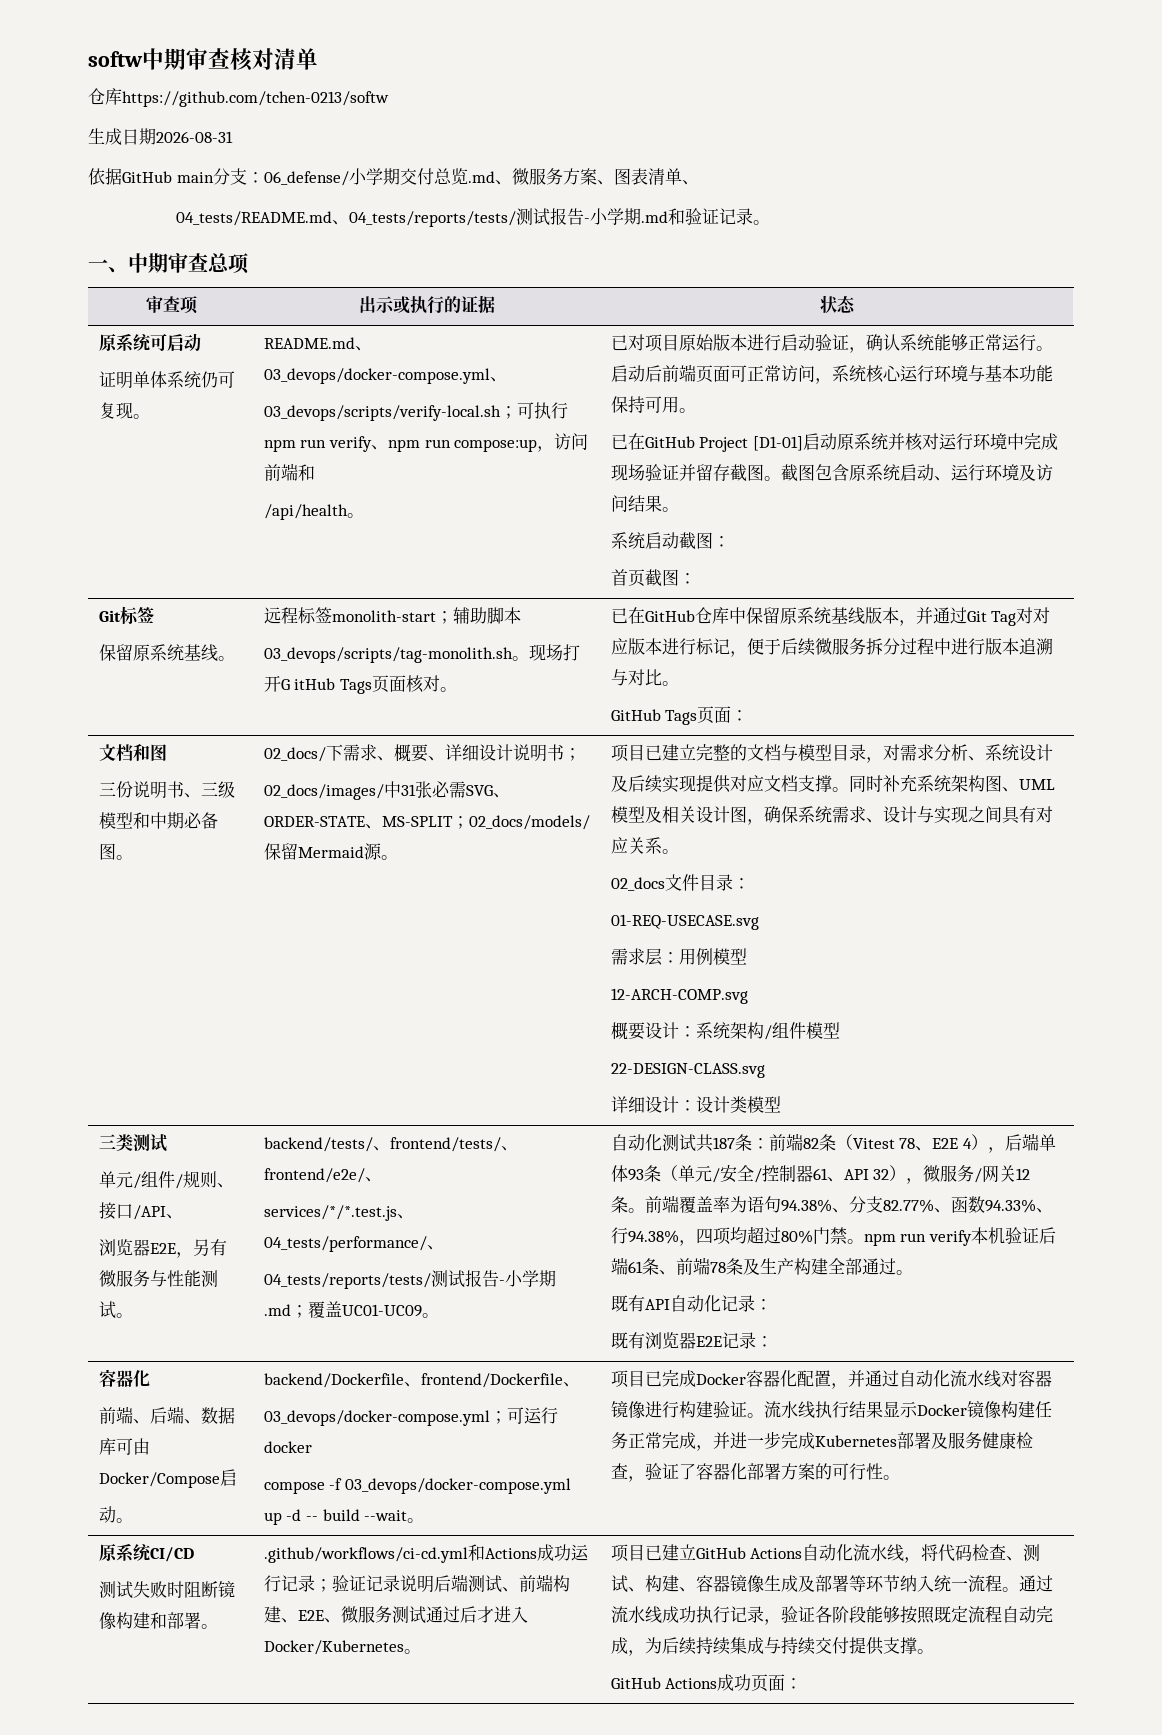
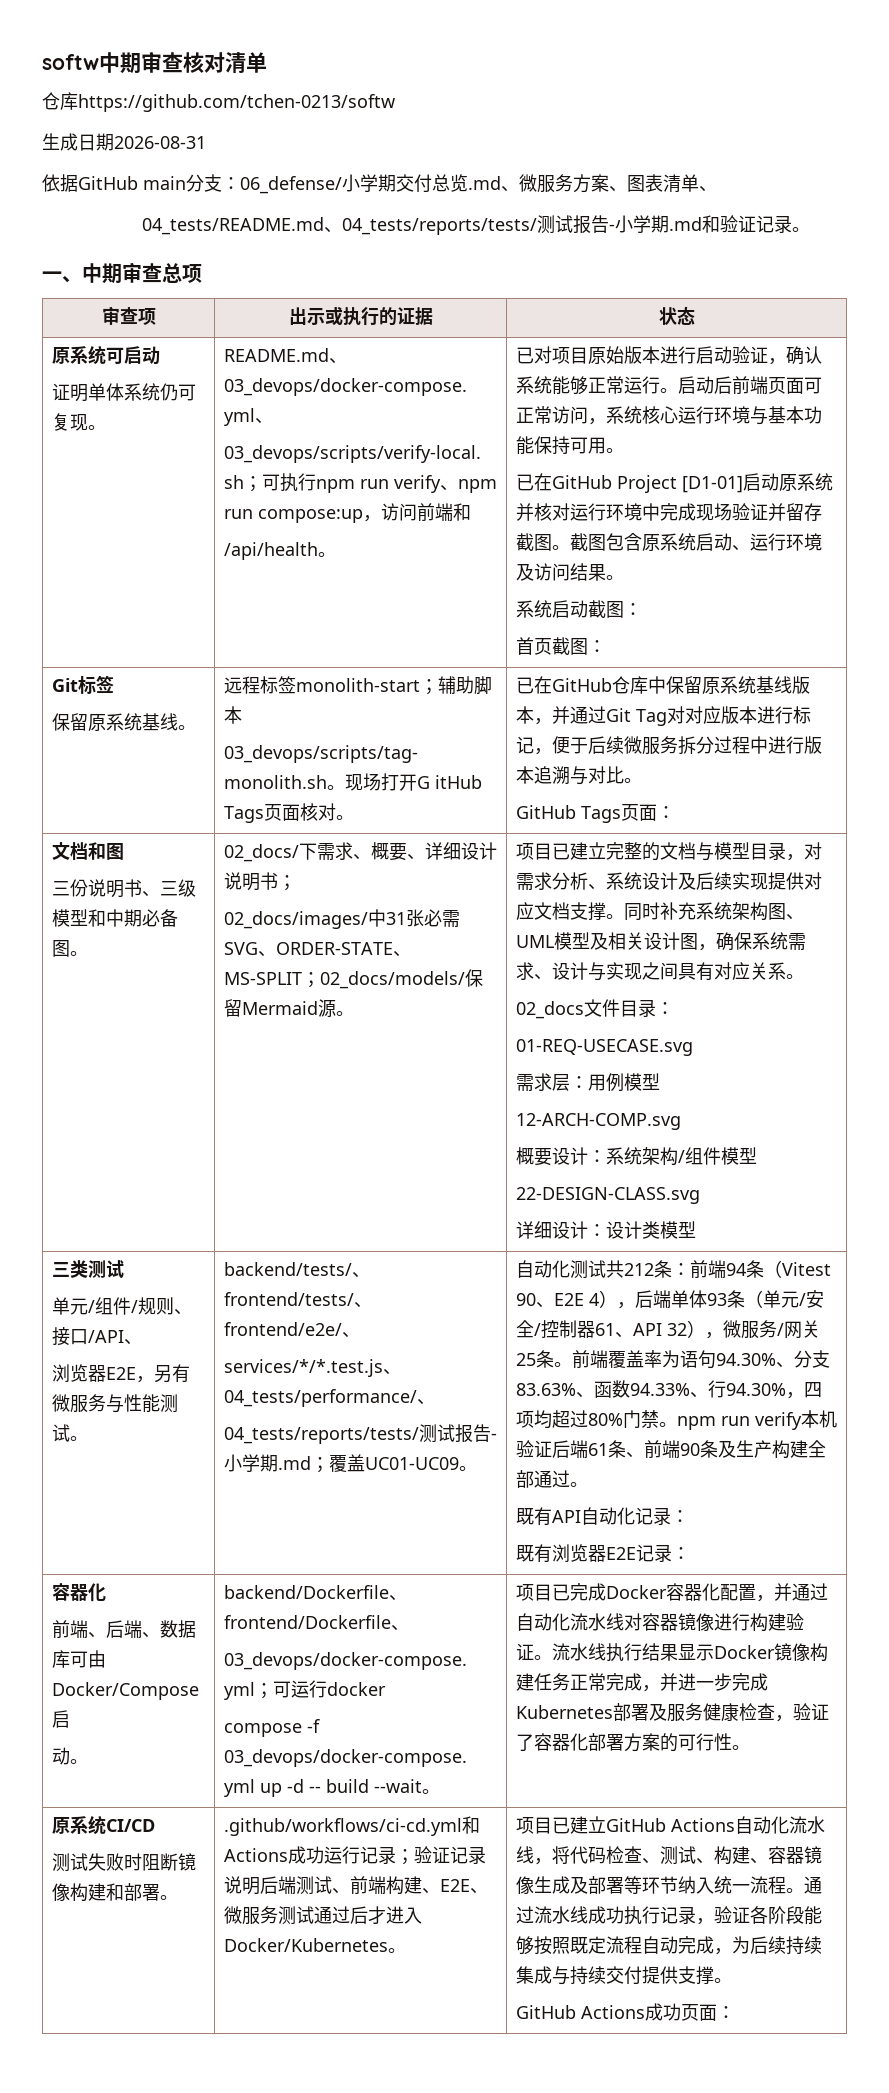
[712,1137,735,1149] 187 -> [623,1263,654,1276] 212
[802,1138,819,1149] 82 -> [725,1263,746,1276] 94
[899,1138,916,1149] 78 -> [515,1293,536,1306] 90
[1016,1168,1031,1180] 12 -> [515,1353,536,1366] 25
[780,1196,934,1213] 94.38%、分支82.77% -> [715,1350,830,1368] [515,1383,576,1396] 94.30%、分支83.63%
[627,1230,679,1244] 94.38% -> [725,1383,786,1396] 94.30%
[709,1262,726,1273] 78 -> [679,1443,700,1456] 90

